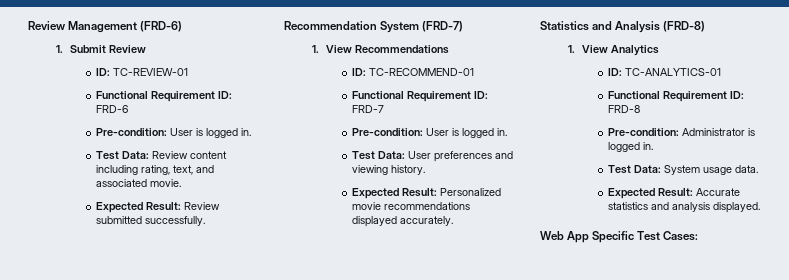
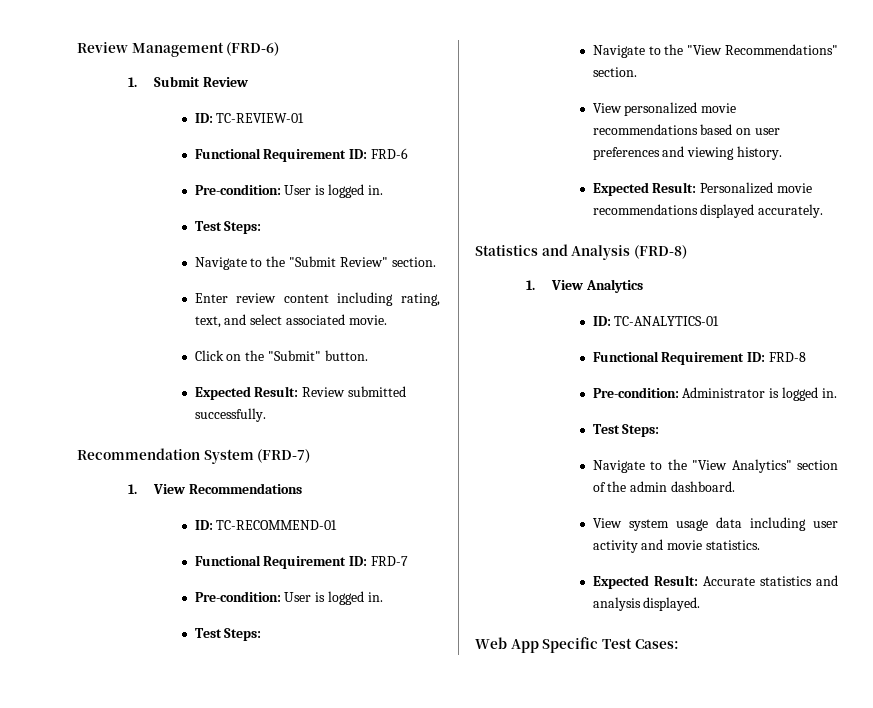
[121,151,188,159] Data: Review -> [224,221,262,234] [194,256,436,270] [194,293,277,303] Steps: // Navigate to the "Submit Review" section. // Enter review
(214, 169) none -> [250,314,283,325] select
(181, 183) none -> [194,350,368,361] // Click on the "Submit" button.
[377,151,431,159] Data: User -> [224,628,262,641] [592,44,838,58] [592,67,637,77] [592,102,737,116] [592,124,781,135] Steps: // Navigate to the "View Recommendations" section. // View personalized movie recommendations based on user
[633,165,758,175] Data: System usage data. -> [622,424,660,437] [592,459,838,473] [592,481,736,492] [592,517,838,531] [592,539,761,553] Steps: // Navigate to the "View Analytics" section of the admin dashboard. // View system usage data including user activity and movie statistics.

